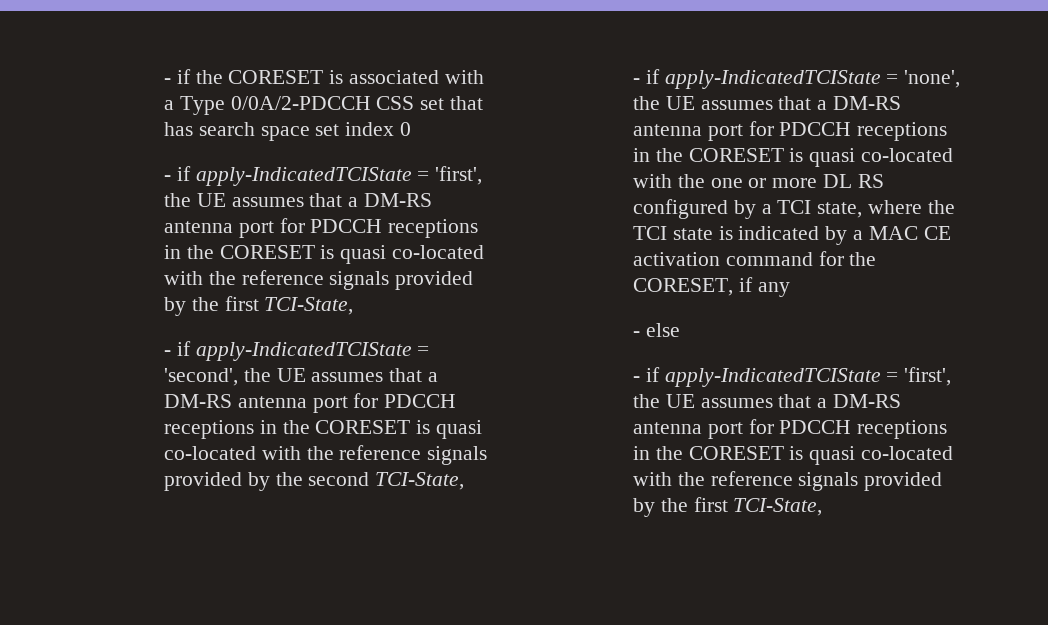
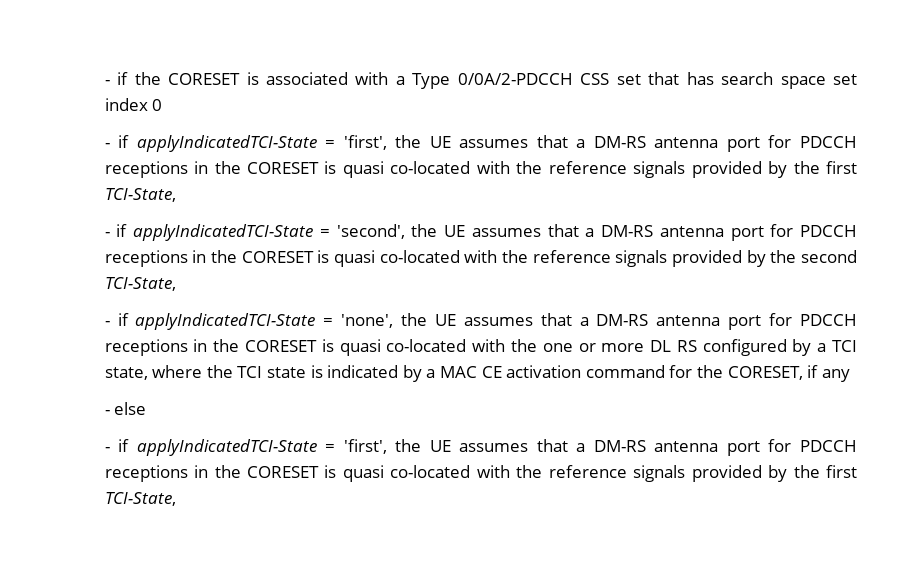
[195,167,412,186] apply-IndicatedTCIState -> [136,135,317,152] applyIndicatedTCI-State
[195,342,412,361] apply-IndicatedTCIState -> [133,224,314,241] applyIndicatedTCI-State
[664,70,881,89] apply-IndicatedTCIState -> [135,313,316,330] applyIndicatedTCI-State
[664,368,881,387] apply-IndicatedTCIState -> [136,439,317,456] applyIndicatedTCI-State

